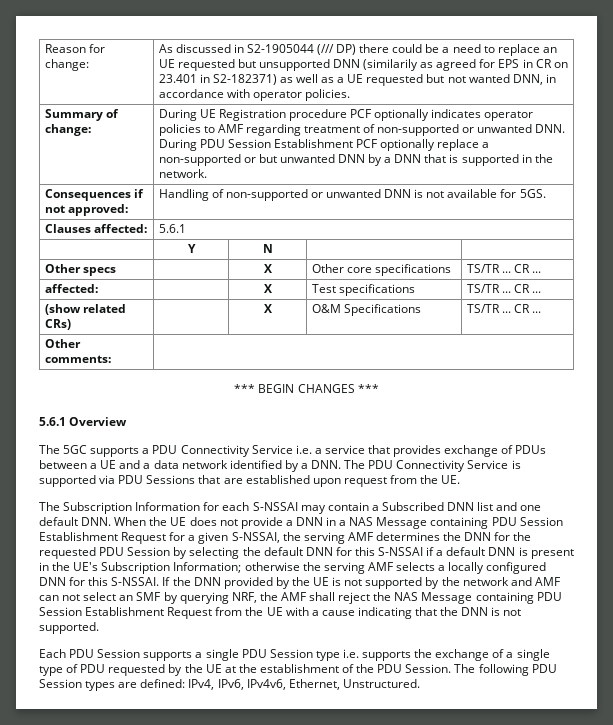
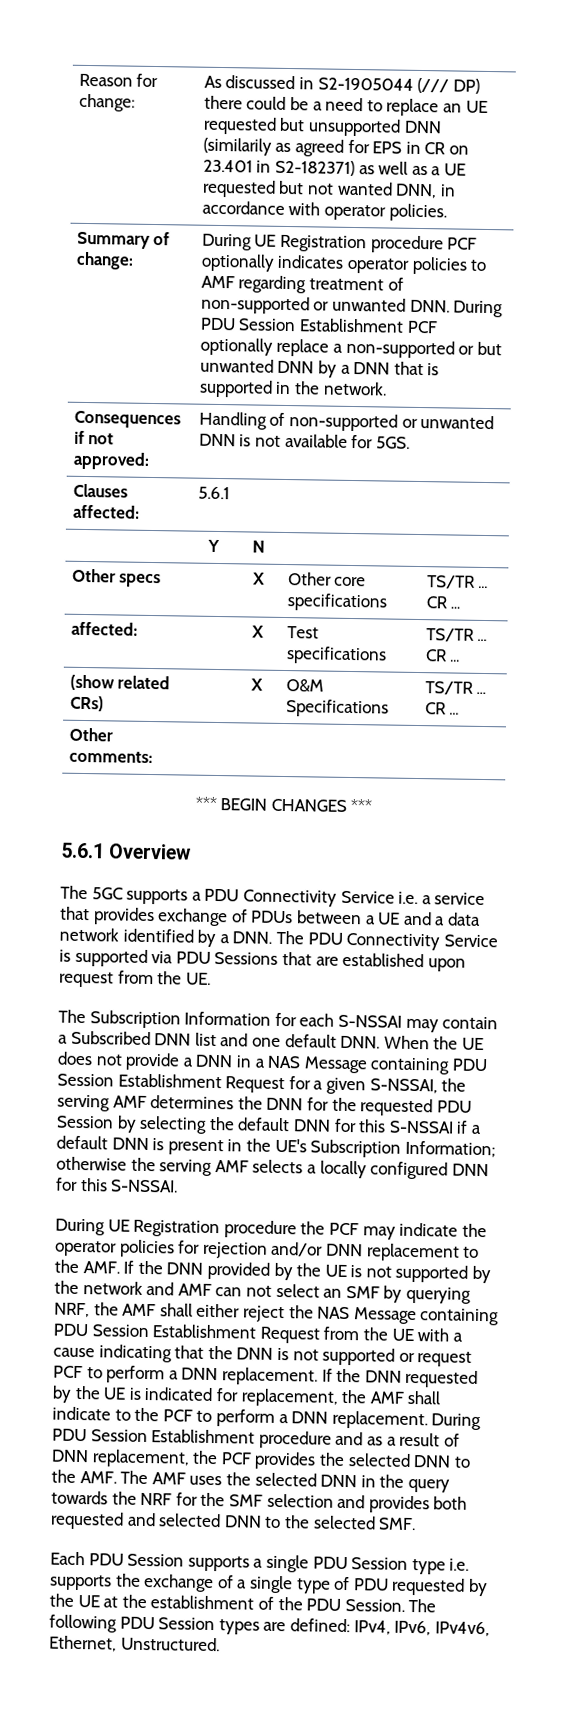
(160, 581) none -> [55,1218,487,1240] [55,1239,480,1262] [54,1259,120,1274] // During UE Registration procedure the PCF may indicate the operator policies for rejection and/or DNN replacement to the AMF.
(336, 596) none -> [196,1303,241,1318] either
[39,622,99,634] supported. -> [322,1347,473,1367] [53,1365,479,1388] [52,1385,442,1407] [52,1406,482,1431] [52,1428,460,1449] [51,1449,471,1470] [51,1469,450,1493] [51,1490,468,1514] [50,1511,417,1531] supported or request PCF to perform a DNN replacement. If the DNN requested by the UE is indicated for replacement, the AMF shall indicate to the PCF to perform a DNN replacement. During PDU Session Establishment procedure and as a result of DNN replacement, the PCF provides the selected DNN to the AMF. The AMF uses the selected DNN in the query towards the NRF for the SMF selection and provides both requested and selected DNN to the selected SMF.

